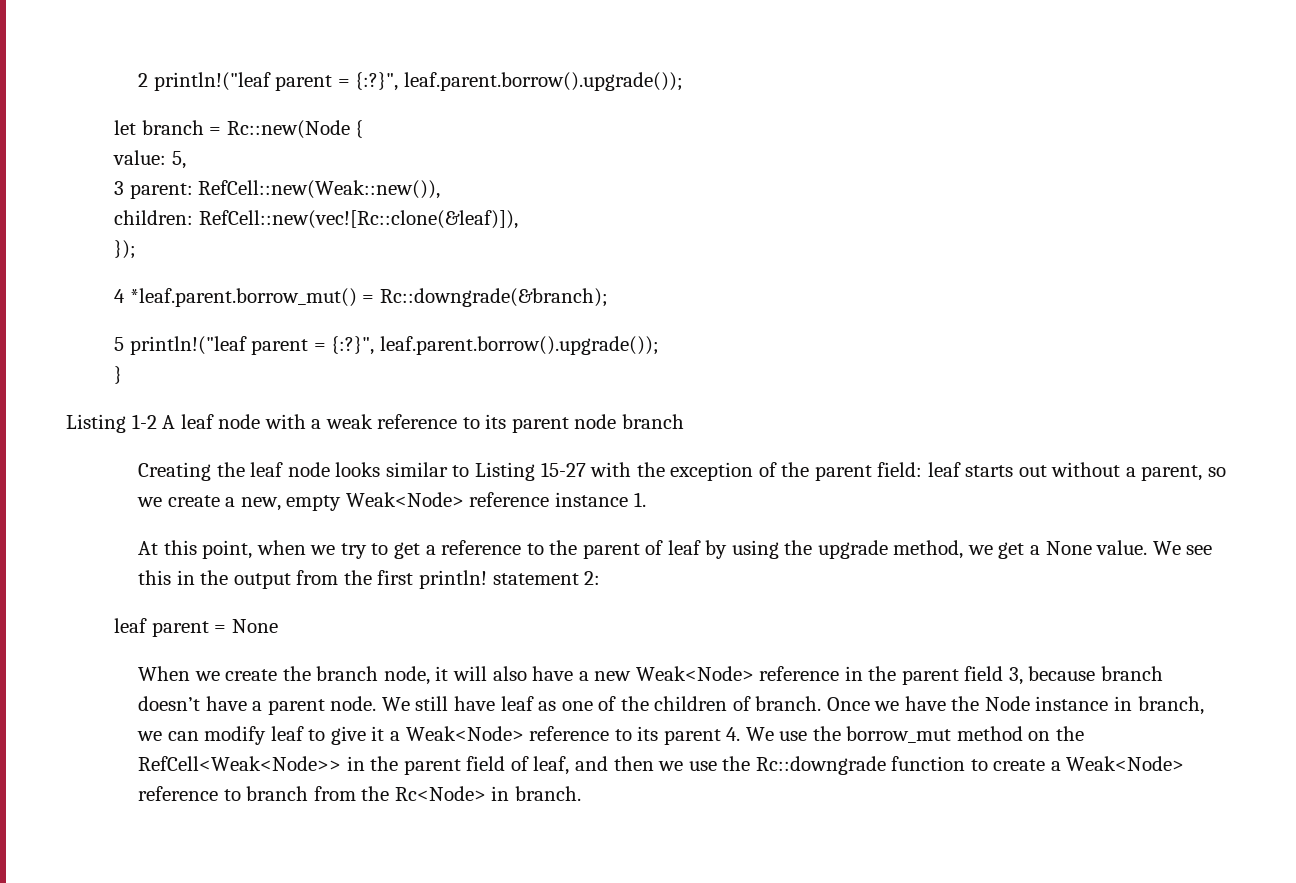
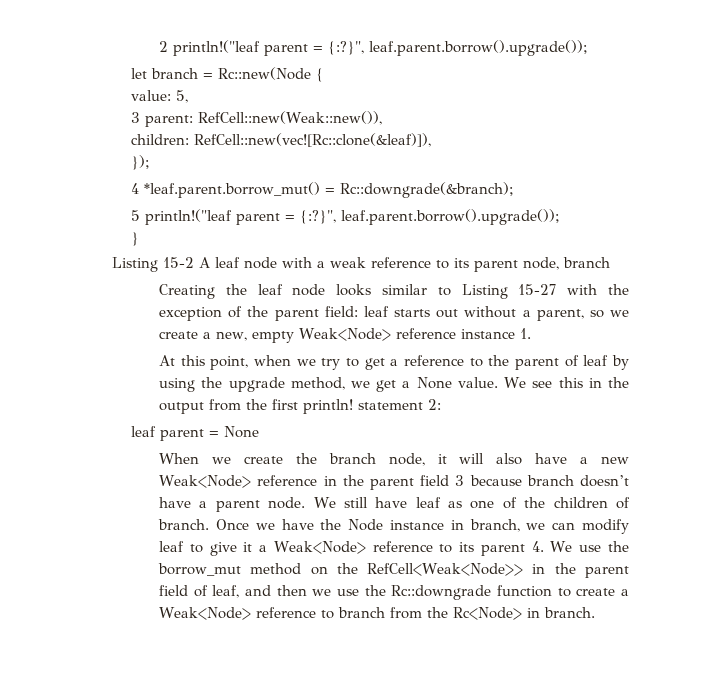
[131,414,157,429] 1-2 -> [163,257,195,268] 15-2
[574,414,617,429] node -> [523,257,560,270] node,
[1008,667,1023,685] 3, -> [455,475,465,486] 3

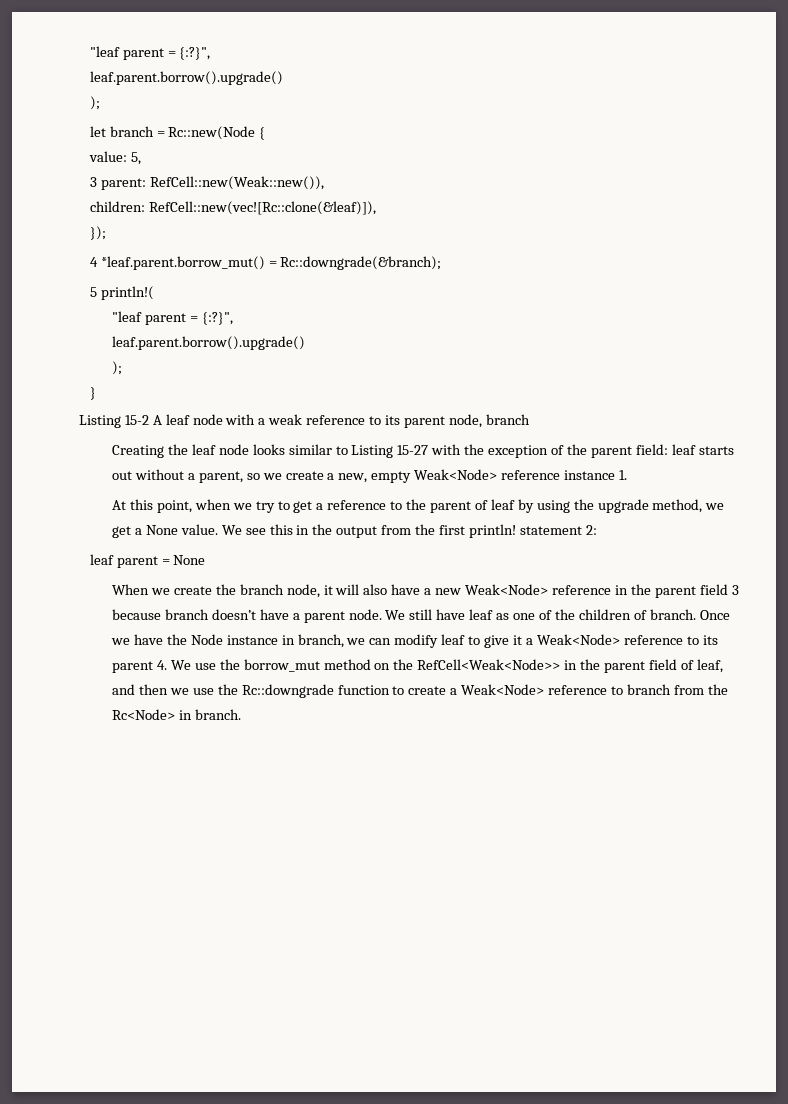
[159,40,589,56] 2 println!("leaf parent = {:?}", leaf.parent.borrow().upgrade()); -> [89,46,211,60] [89,71,283,85] [89,96,100,110] "leaf parent = {:?}", // leaf.parent.borrow().upgrade() // );
[144,209,560,225] println!("leaf parent = {:?}", leaf.parent.borrow().upgrade()); -> [100,286,154,300] [112,311,233,325] [112,336,306,350] [112,361,123,375] println!( // "leaf parent = {:?}", // leaf.parent.borrow().upgrade() // );

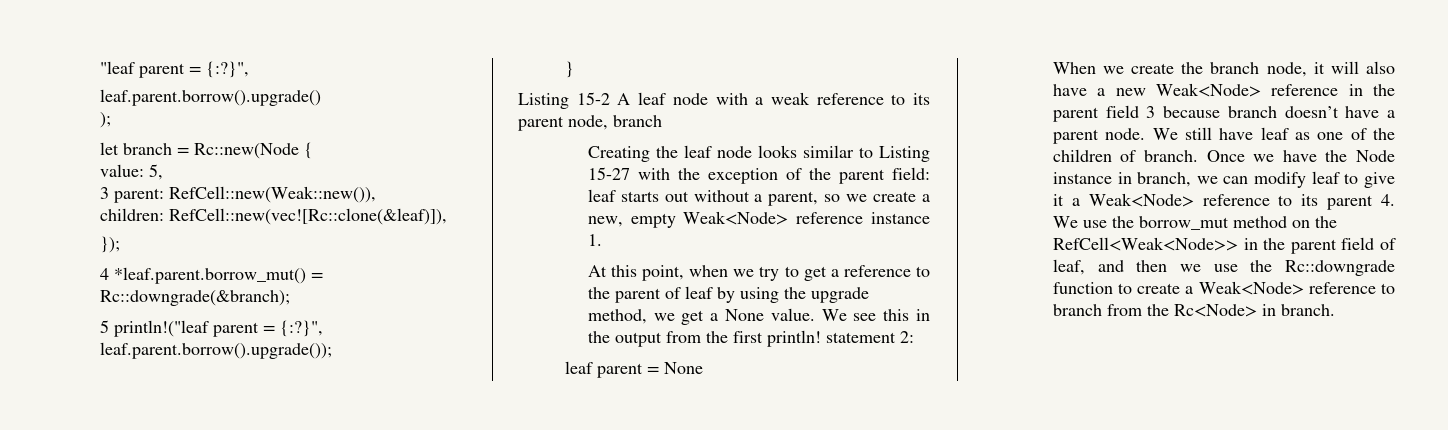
[100,286,154,300] [112,311,233,325] [112,336,306,350] [112,361,123,375] println!( // "leaf parent = {:?}", // leaf.parent.borrow().upgrade() // ); -> [113,320,323,337] [99,342,332,359] println!("leaf parent = {:?}", leaf.parent.borrow().upgrade());

